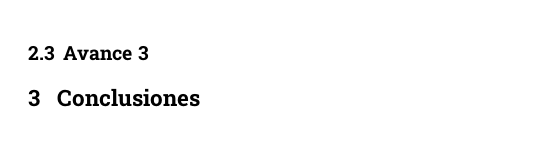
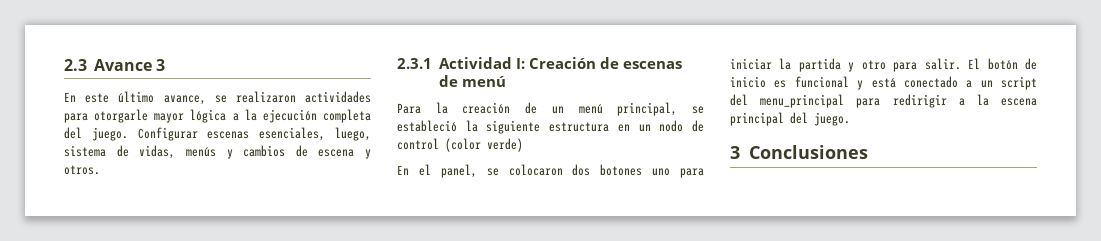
(149, 53) none -> [64,91,371,105] [64,109,371,123] [64,127,372,141] [64,145,371,159] [64,165,100,175] [397,57,682,69] [438,75,506,87] [397,102,704,116] [397,120,704,134] [397,138,523,152] [397,164,704,178] [730,58,1037,72] [730,76,1037,90] [730,94,1037,108] [730,112,850,126] // En este último avance, se realizaron actividades para otorgarle mayor lógica a la ejecución completa del juego. Configurar escenas esenciales, luego, sistema de vidas, menús y cambios de escena y otros. // 2.3.1 Actividad I: Creación de escenas de menú // Para la creación de un menú principal, se estableció la siguiente estructura en un nodo de control (color verde) // En el panel, se colocaron dos botones uno para iniciar la partida y otro para salir. El botón de inicio es funcional y está conectado a un script del menu_principal para redirigir a la escena principal del juego.

